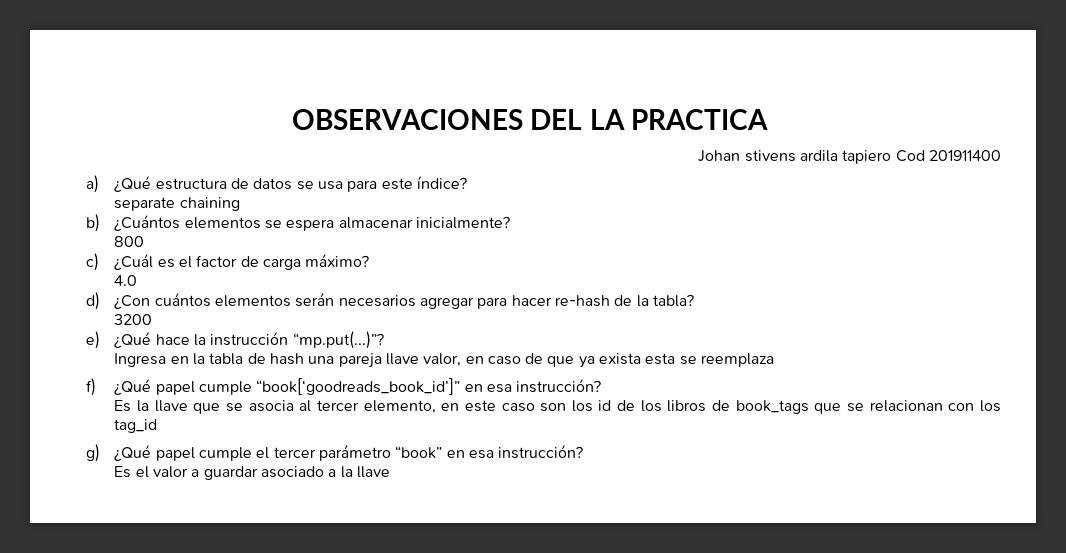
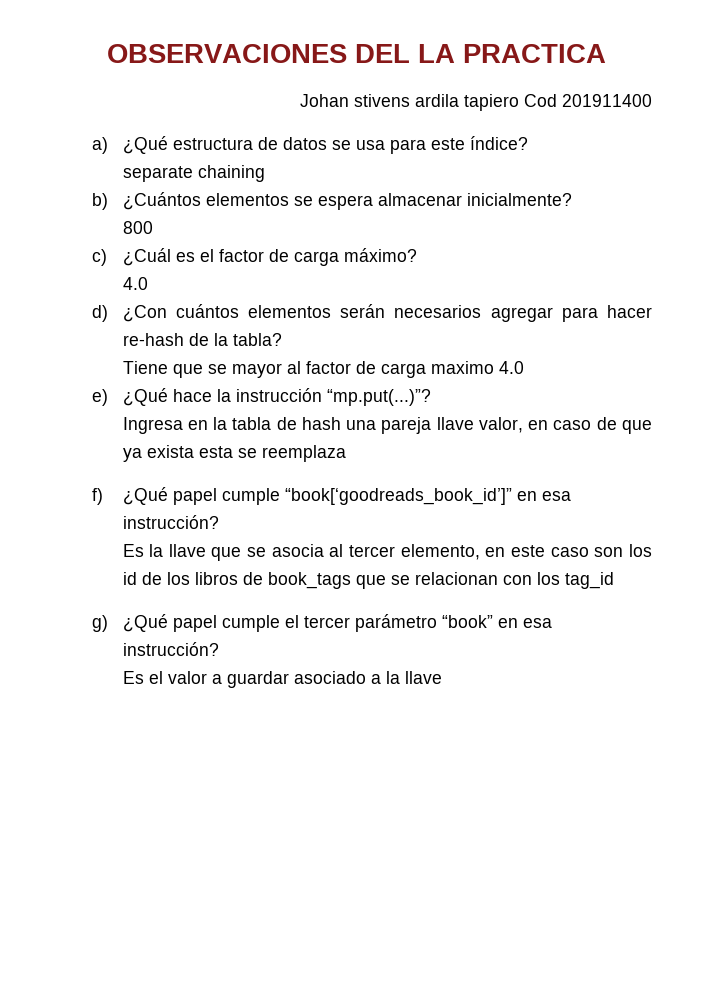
[114,314,153,325] 3200 -> [122,361,524,378] Tiene que se mayor al factor de carga maximo 4.0

